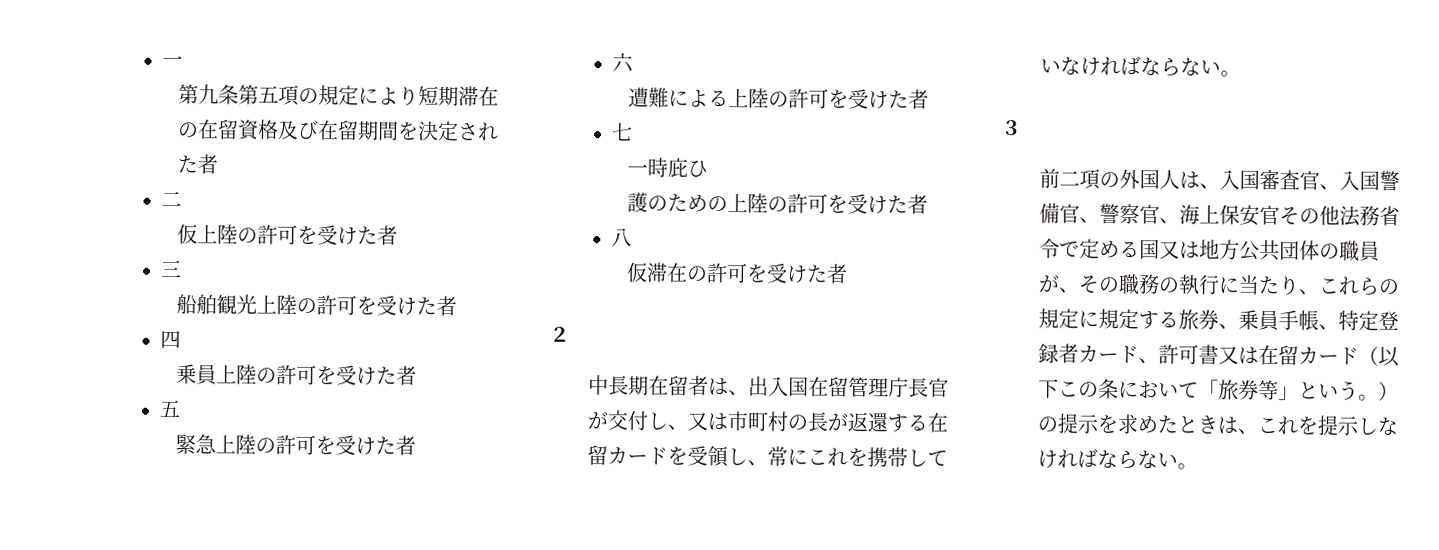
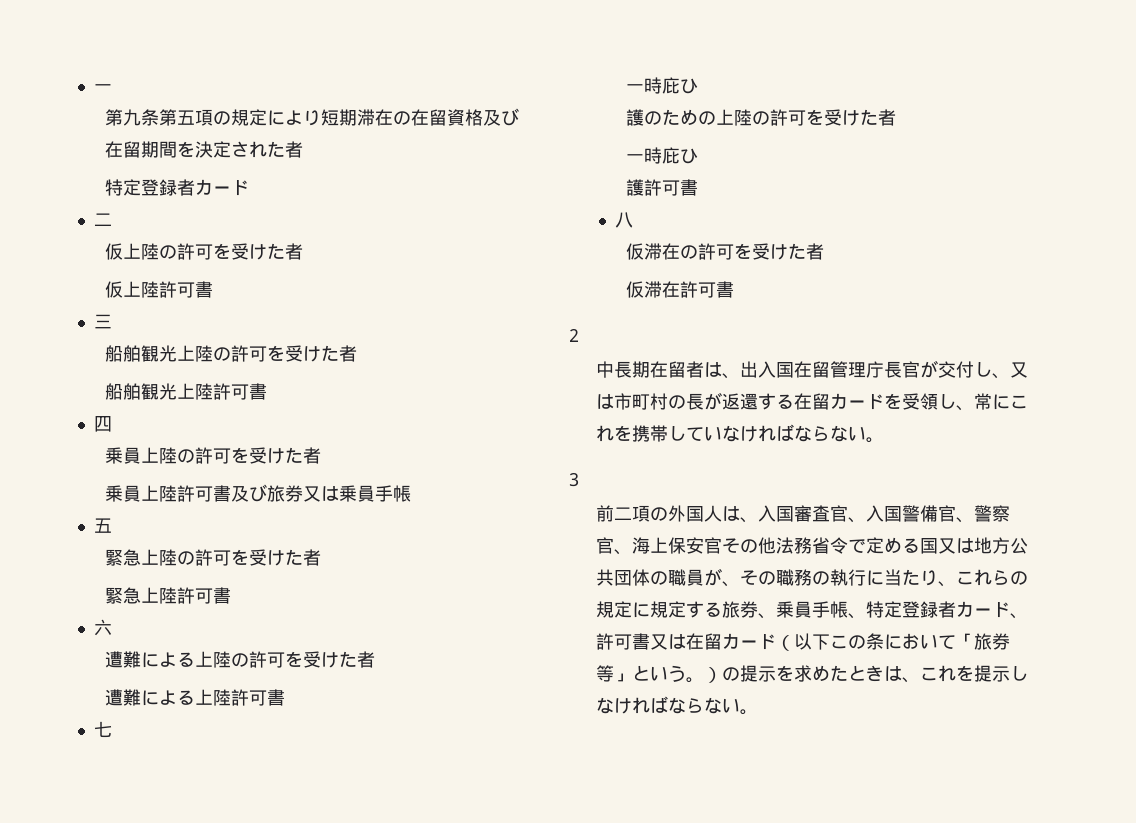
(219, 164) none -> [105,179,250,196] // 特定登録者カード
(399, 235) none -> [105,281,214,298] // 仮上陸許可書
(458, 306) none -> [105,383,268,400] // 船舶観光上陸許可書
(418, 375) none -> [105,484,412,502] // 乗員上陸許可書及び旅券又は乗員手帳
(417, 445) none -> [105,587,232,604] // 緊急上陸許可書
(930, 99) none -> [105,689,286,706] // 遭難による上陸許可書
(929, 204) none -> [626,147,699,164] [626,179,699,196] // 一時庇ひ // 護許可書
(849, 273) none -> [626,281,735,298] // 仮滞在許可書

